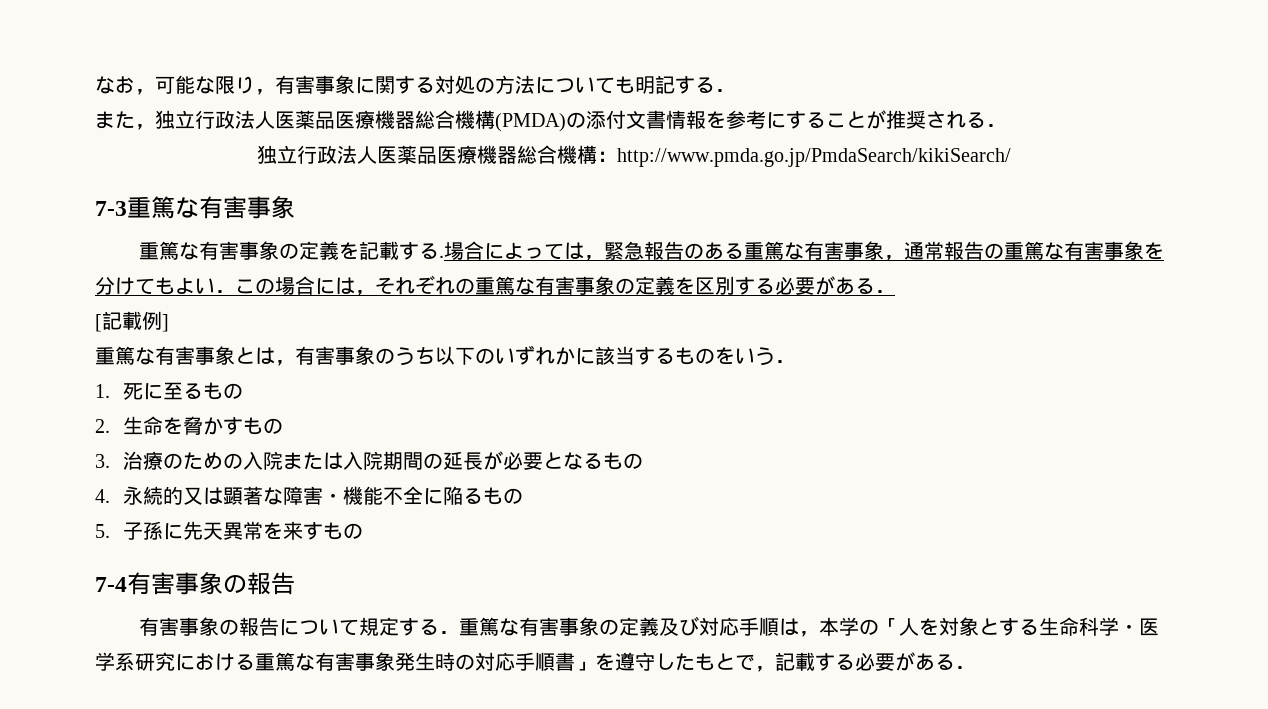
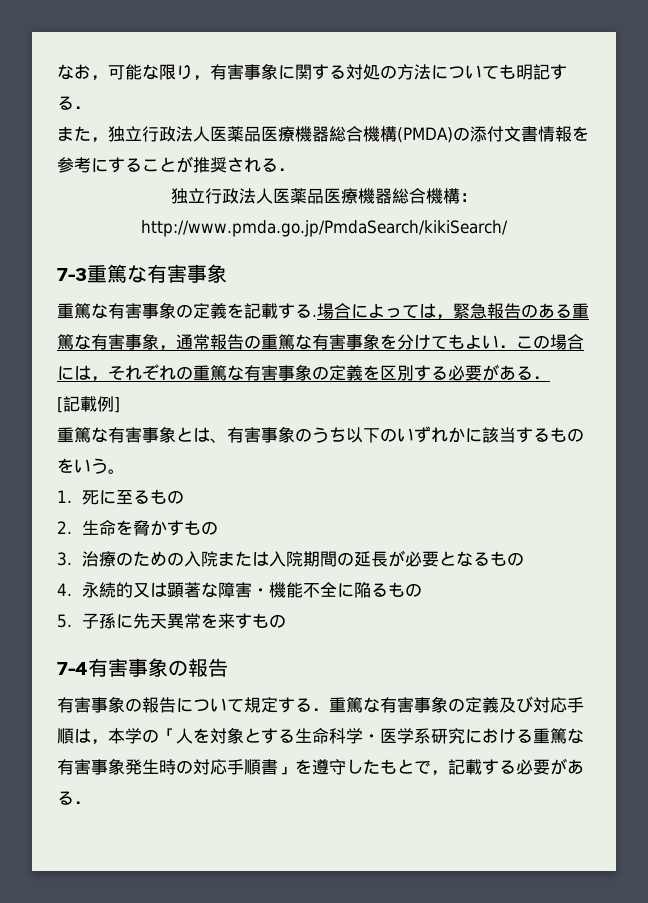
[275,360,295,366] ， -> [210,438,227,443] 、
[775,360,795,363] ． -> [108,469,125,474] 。

